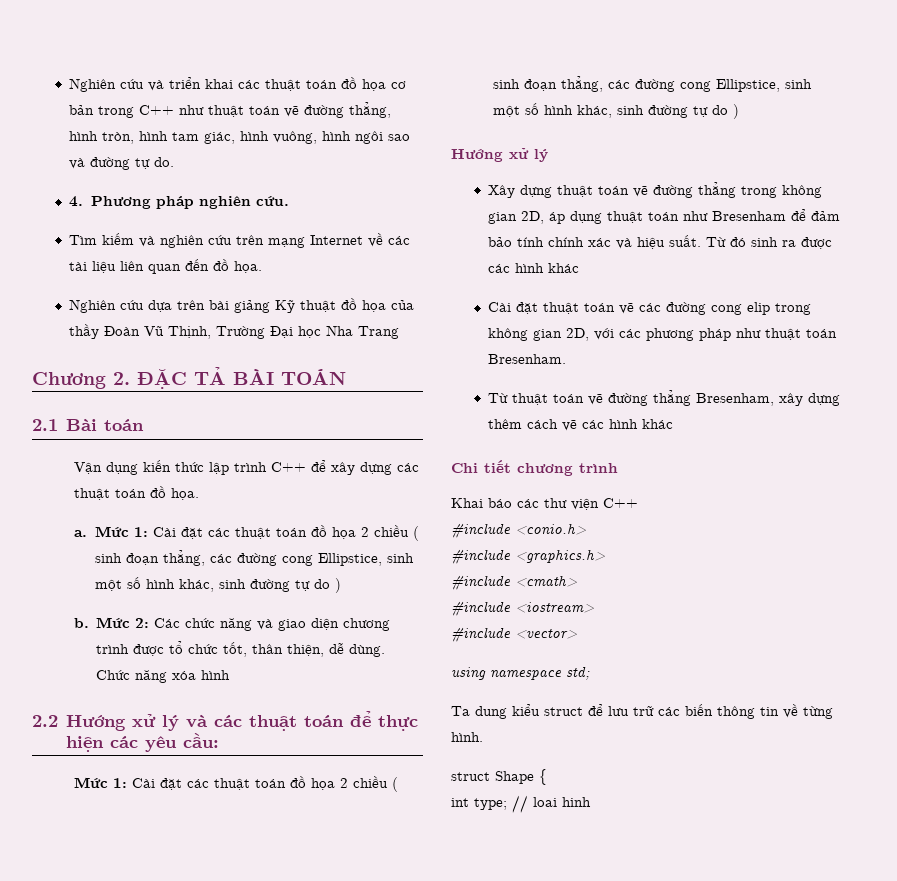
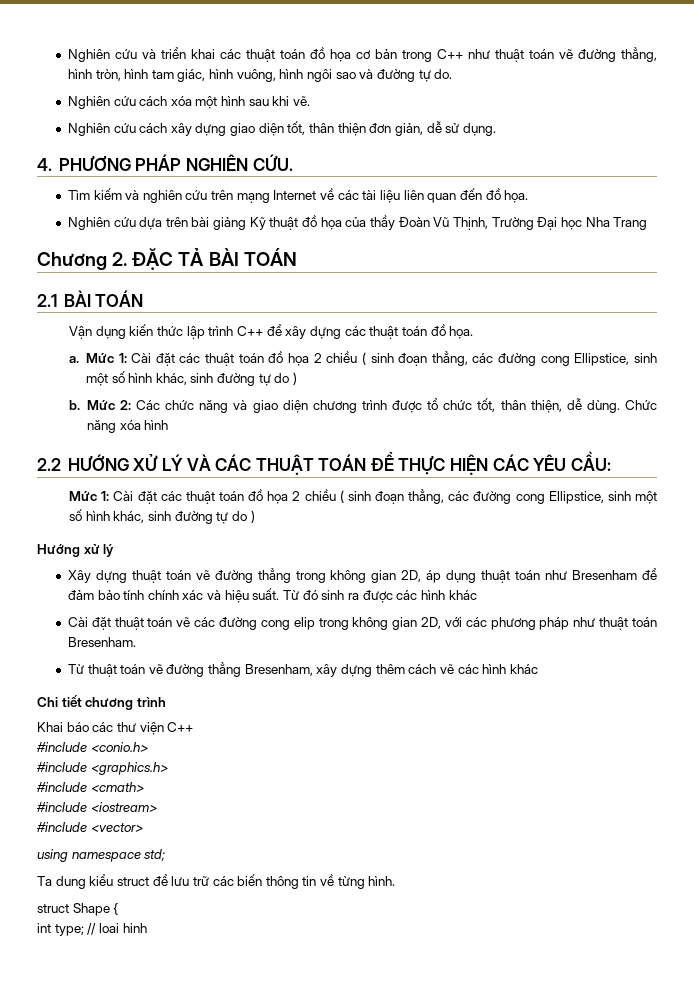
[69,196,289,209] 4. Phương pháp nghiên cứu. -> [67,96,311,109] [67,121,496,136] [37,154,293,171] Nghiên cứu cách xóa một hình sau khi vẽ. // Nghiên cứu cách xây dựng giao diện tốt, thân thiện đơn giản, dễ sử dụng. // 4. PHƯƠNG PHÁP NGHIÊN CỨU.
[65,418,144,431] Bài toán -> [63,290,144,307] BÀI TOÁN
[65,711,418,731] [65,733,219,752] Hướng xử lý và các thuật toán để thực hiện các yêu cầu: -> [67,451,611,475] HƯỚNG XỬ LÝ VÀ CÁC THUẬT TOÁN ĐỂ THỰC HIỆN CÁC YÊU CẦU:

